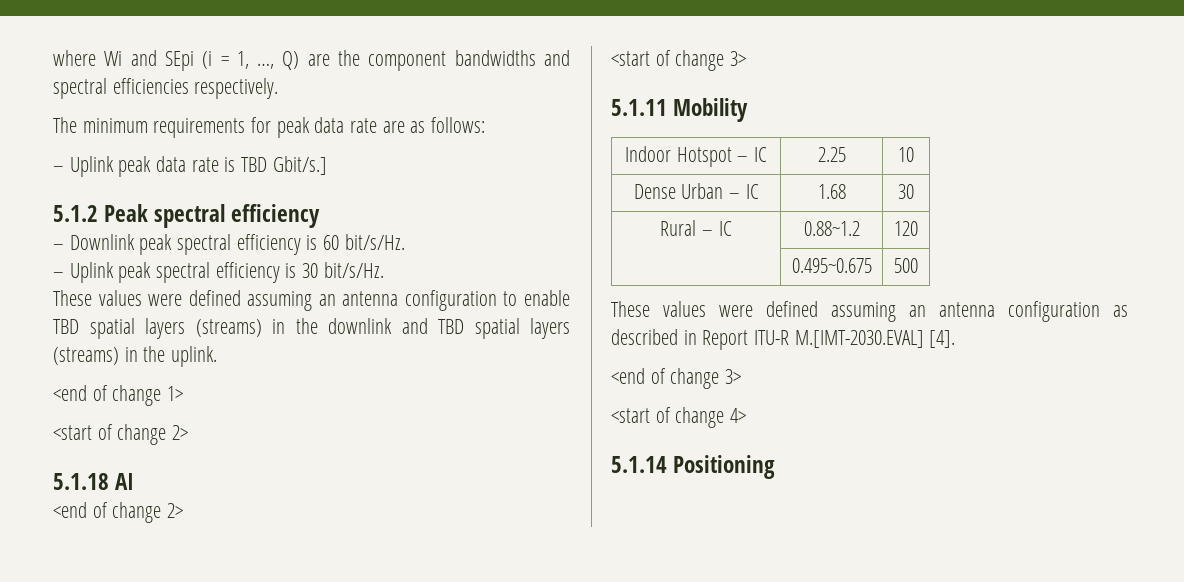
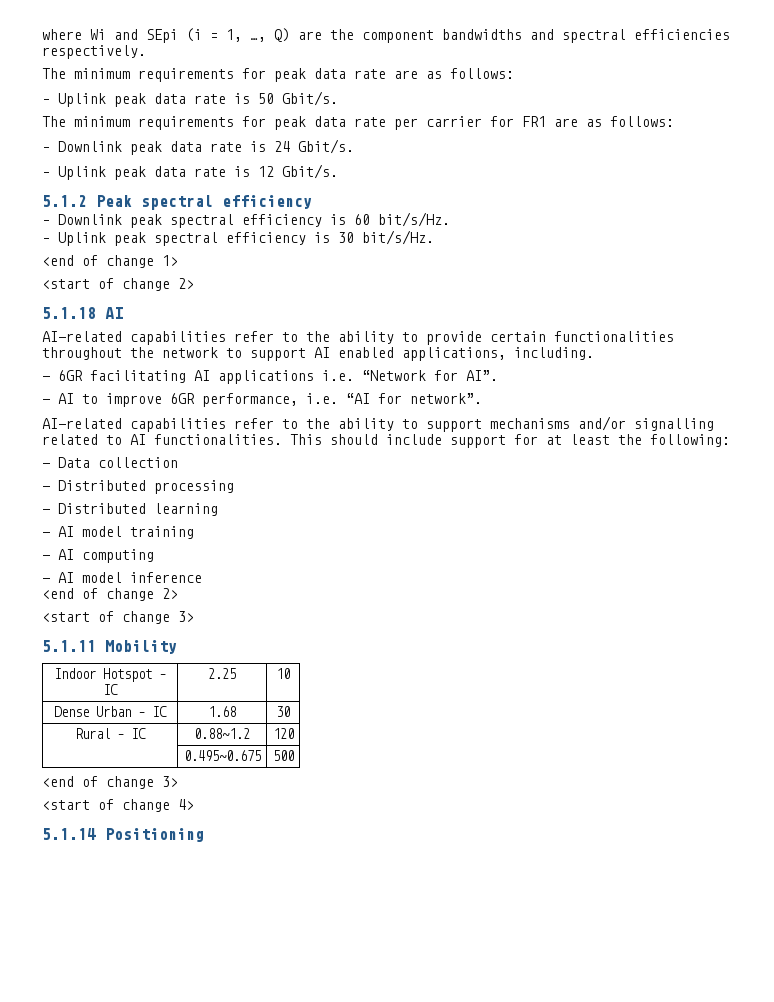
[241,156,327,175] TBD Gbit/s.] -> [258,91,338,106] [42,116,674,130] [42,139,354,155] [42,164,338,180] 50 Gbit/s. // The minimum requirements for peak data rate per carrier for FR1 are as follows: // – Downlink peak data rate is 24 Gbit/s. // – Uplink peak data rate is 12 Gbit/s.
[53,290,570,311] [53,318,570,339] [53,346,218,367] // These values were defined assuming an antenna configuration to enable TBD spatial layers (streams) in the downlink and TBD spatial layers (streams) in the uplink. -> (434, 237) none
(135, 481) none -> [42,331,674,345] [42,347,594,361] [42,370,498,384] [42,393,482,407] [42,416,714,432] [42,434,730,448] [42,457,178,468] [42,480,234,494] [42,503,218,516] [42,526,194,539] [42,549,154,563] [42,572,202,583] // AI-related capabilities refer to the ability to provide certain functionalities throughout the network to support AI enabled applications, including. // - 6GR facilitating AI applications i.e. “Network for AI”. // - AI to improve 6GR performance, i.e. “AI for network”. // AI-related capabilities refer to the ability to support mechanisms and/or signalling related to AI functionalities. This should include support for at least the following: // - Data collection // - Distributed processing // - Distributed learning // - AI model training // - AI computing // - AI model inference
[611,301,1128,322] [611,329,956,350] // These values were defined assuming an antenna configuration as described in Report ITU-R M.[IMT-2030.EVAL] [4]. -> (294, 755) none

